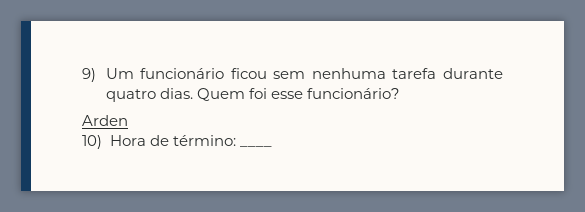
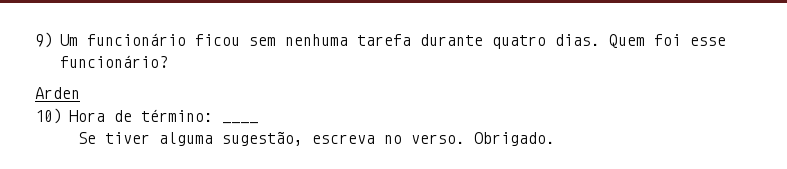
(272, 146) none -> [78,131,556,146] // Se tiver alguma sugestão, escreva no verso. Obrigado.

